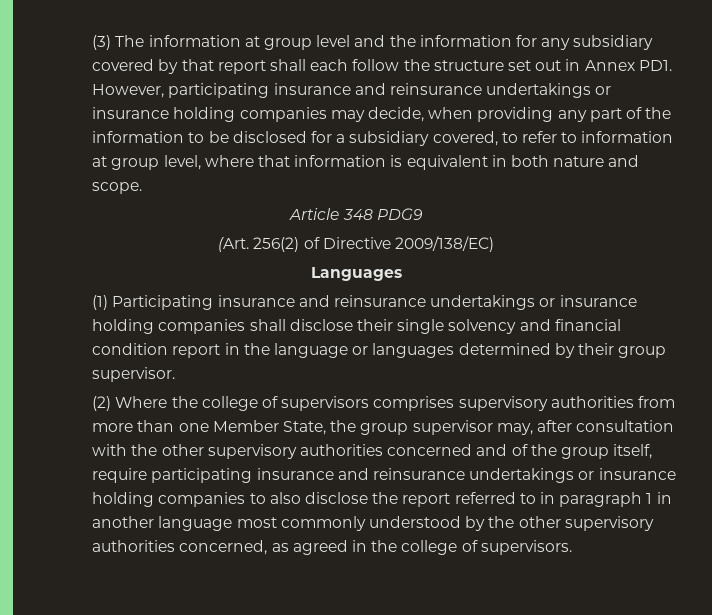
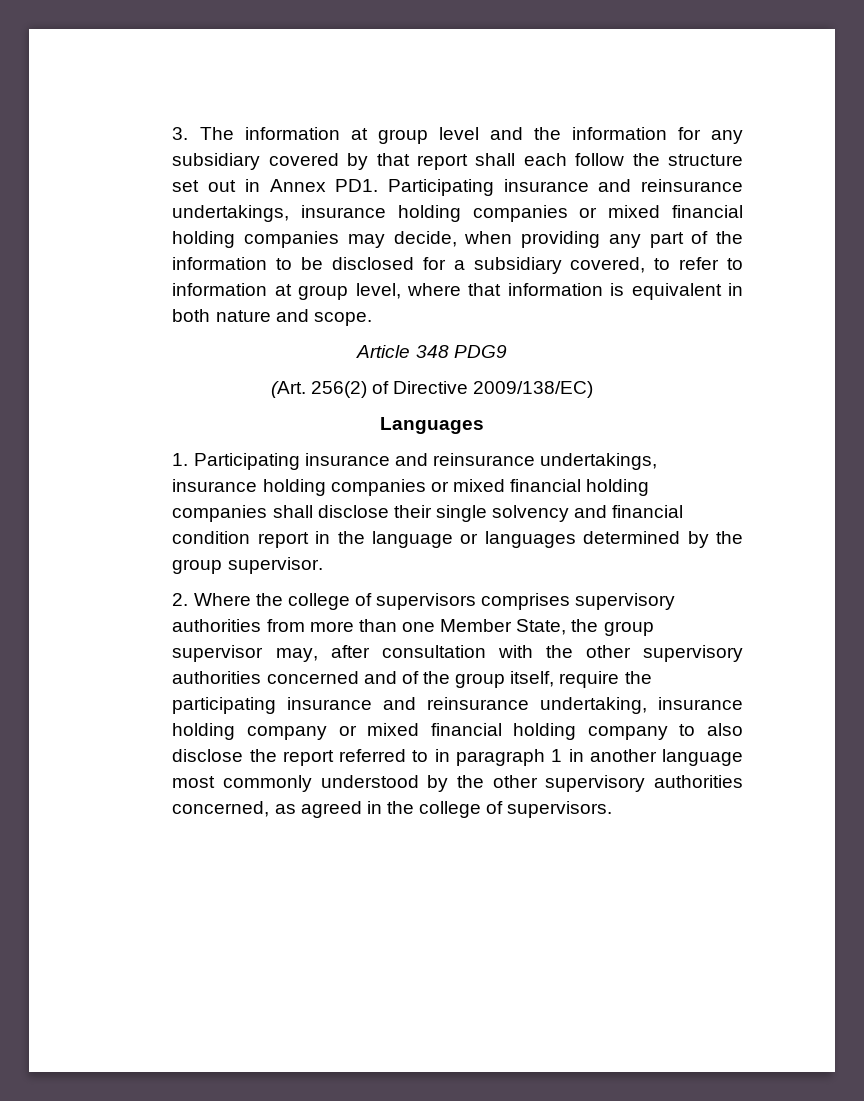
[92,35,112,50] (3) -> [172,127,189,140] 3.
[92,83,612,98] [92,107,170,119] However, participating insurance and reinsurance undertakings or insurance -> [387,179,744,196] [172,205,743,222] Participating insurance and reinsurance undertakings, insurance holding companies or mixed financial
[92,295,637,310] (1) Participating insurance and reinsurance undertakings or insurance -> [172,453,658,470] [172,479,582,496] 1. Participating insurance and reinsurance undertakings, insurance holding companies or mixed financial
[577,343,614,355] their -> [716,531,743,544] the
[92,396,112,411] (2) -> [172,593,189,606] 2.
[151,468,676,483] [92,492,246,507] participating insurance and reinsurance undertakings or insurance holding companies -> [624,671,652,684] [172,697,743,714] [172,723,668,740] the participating insurance and reinsurance undertaking, insurance holding company or mixed financial holding company

